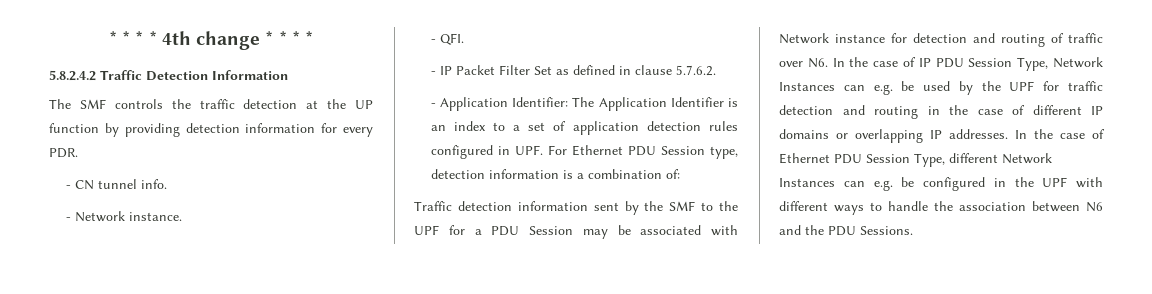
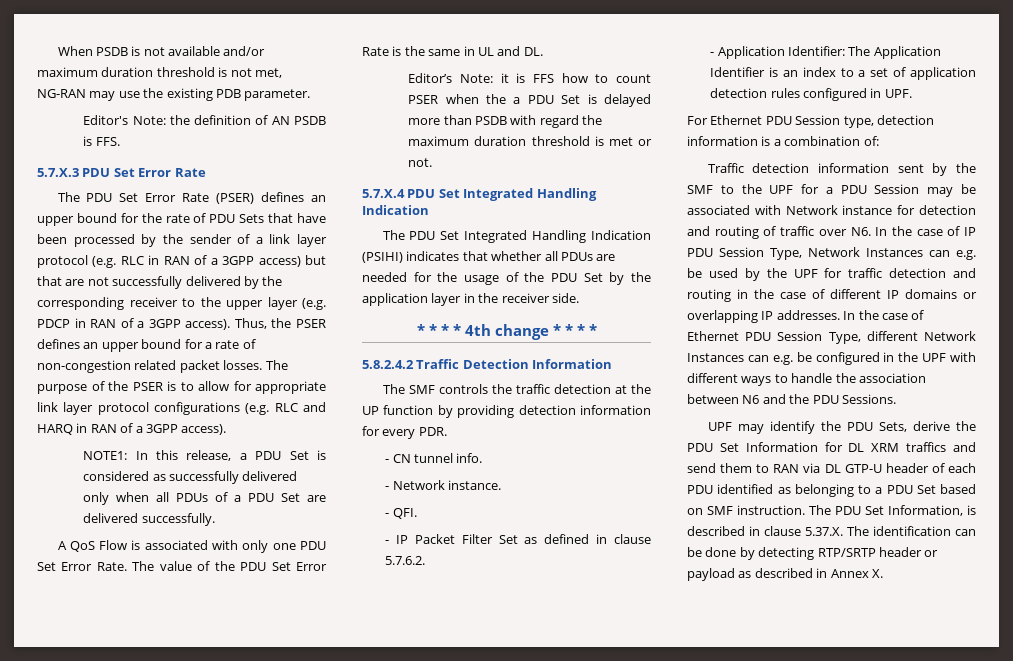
(108, 38) none -> [57,46,266,56] [37,67,282,78] [37,88,311,101] [83,115,326,125] [83,136,120,146] [37,168,206,177] [57,192,326,204] [37,213,326,226] [37,234,327,247] [37,255,327,268] [37,276,283,289] [37,297,326,310] [37,318,326,330] [37,339,256,352] [37,360,288,373] [37,381,326,394] [37,402,326,415] [37,423,227,435] [83,450,326,461] [83,471,298,484] [83,492,327,505] [83,513,215,526] [57,540,326,553] [37,561,328,571] [362,46,543,56] [408,73,651,83] [408,94,651,107] [408,115,603,128] [408,136,652,146] [408,158,433,167] [362,188,597,201] [362,205,429,215] [382,230,651,243] [362,251,616,263] [362,272,651,285] [362,293,579,306] When PSDB is not available and/or maximum duration threshold is not met, NG-RAN may use the existing PDB parameter. // Editor's Note: the definition of AN PSDB is FFS. // 5.7.X.3 PDU Set Error Rate // The PDU Set Error Rate (PSER) defines an upper bound for the rate of PDU Sets that have been processed by the sender of a link layer protocol (e.g. RLC in RAN of a 3GPP access) but that are not successfully delivered by the corresponding receiver to the upper layer (e.g. PDCP in RAN of a 3GPP access). Thus, the PSER defines an upper bound for a rate of non-congestion related packet losses. The purpose of the PSER is to allow for appropriate link layer protocol configurations (e.g. RLC and HARQ in RAN of a 3GPP access). // NOTE1: In this release, a PDU Set is considered as successfully delivered only when all PDUs of a PDU Set are delivered successfully. // A QoS Flow is associated with only one PDU Set Error Rate. The value of the PDU Set Error Rate is the same in UL and DL. // Editor’s Note: it is FFS how to count PSER when the a PDU Set is delayed more than PSDB with regard the maximum duration threshold is met or not. // 5.7.X.4 PDU Set Integrated Handling Indication // The PDU Set Integrated Handling Indication (PSIHI) indicates that whether all PDUs are needed for the usage of the PDU Set by the application layer in the receiver side. //
(543, 150) none -> (912, 93) //
(913, 230) none -> [707,421,976,434] [687,442,976,452] [687,463,976,473] [687,484,976,497] [687,505,976,516] [687,526,976,536] [687,547,939,560] [687,568,883,581] // UPF may identify the PDU Sets, derive the PDU Set Information for DL XRM traffics and send them to RAN via DL GTP-U header of each PDU identified as belonging to a PDU Set based on SMF instruction. The PDU Set Information, is described in clause 5.37.X. The identification can be done by detecting RTP/SRTP header or payload as described in Annex X.

